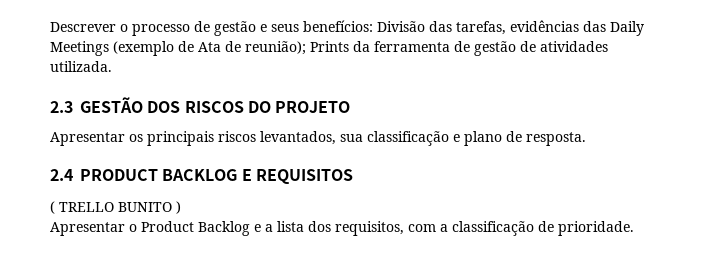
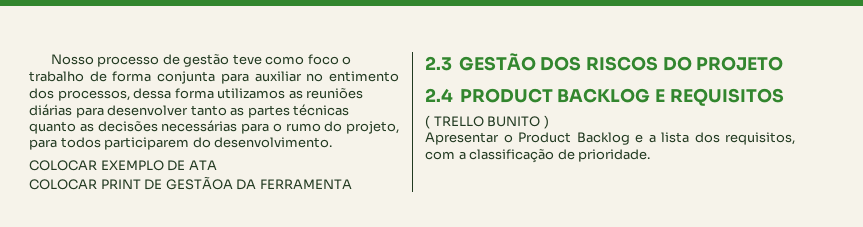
[50,22,128,32] Descrever o -> [50,54,94,65] Nosso
[260,20,644,36] [50,41,608,56] [50,61,112,72] e seus benefícios: Divisão das tarefas, evidências das Daily Meetings (exemplo de Ata de reunião); Prints da ferramenta de gestão de atividades utilizada. -> [232,54,352,65] [29,71,400,84] [29,88,364,101] [29,104,350,118] [29,120,399,134] [29,137,333,150] [29,160,217,171] [29,176,352,190] teve como foco o trabalho de forma conjunta para auxiliar no entimento dos processos, dessa forma utilizamos as reuniões diárias para desenvolver tanto as partes técnicas quanto as decisões necessárias para o rumo do projeto, para todos participarem do desenvolvimento. // COLOCAR EXEMPLO DE ATA // COLOCAR PRINT DE GESTÃOA DA FERRAMENTA
[50,131,586,146] // Apresentar os principais riscos levantados, sua classificação e plano de resposta. -> (784, 63) none

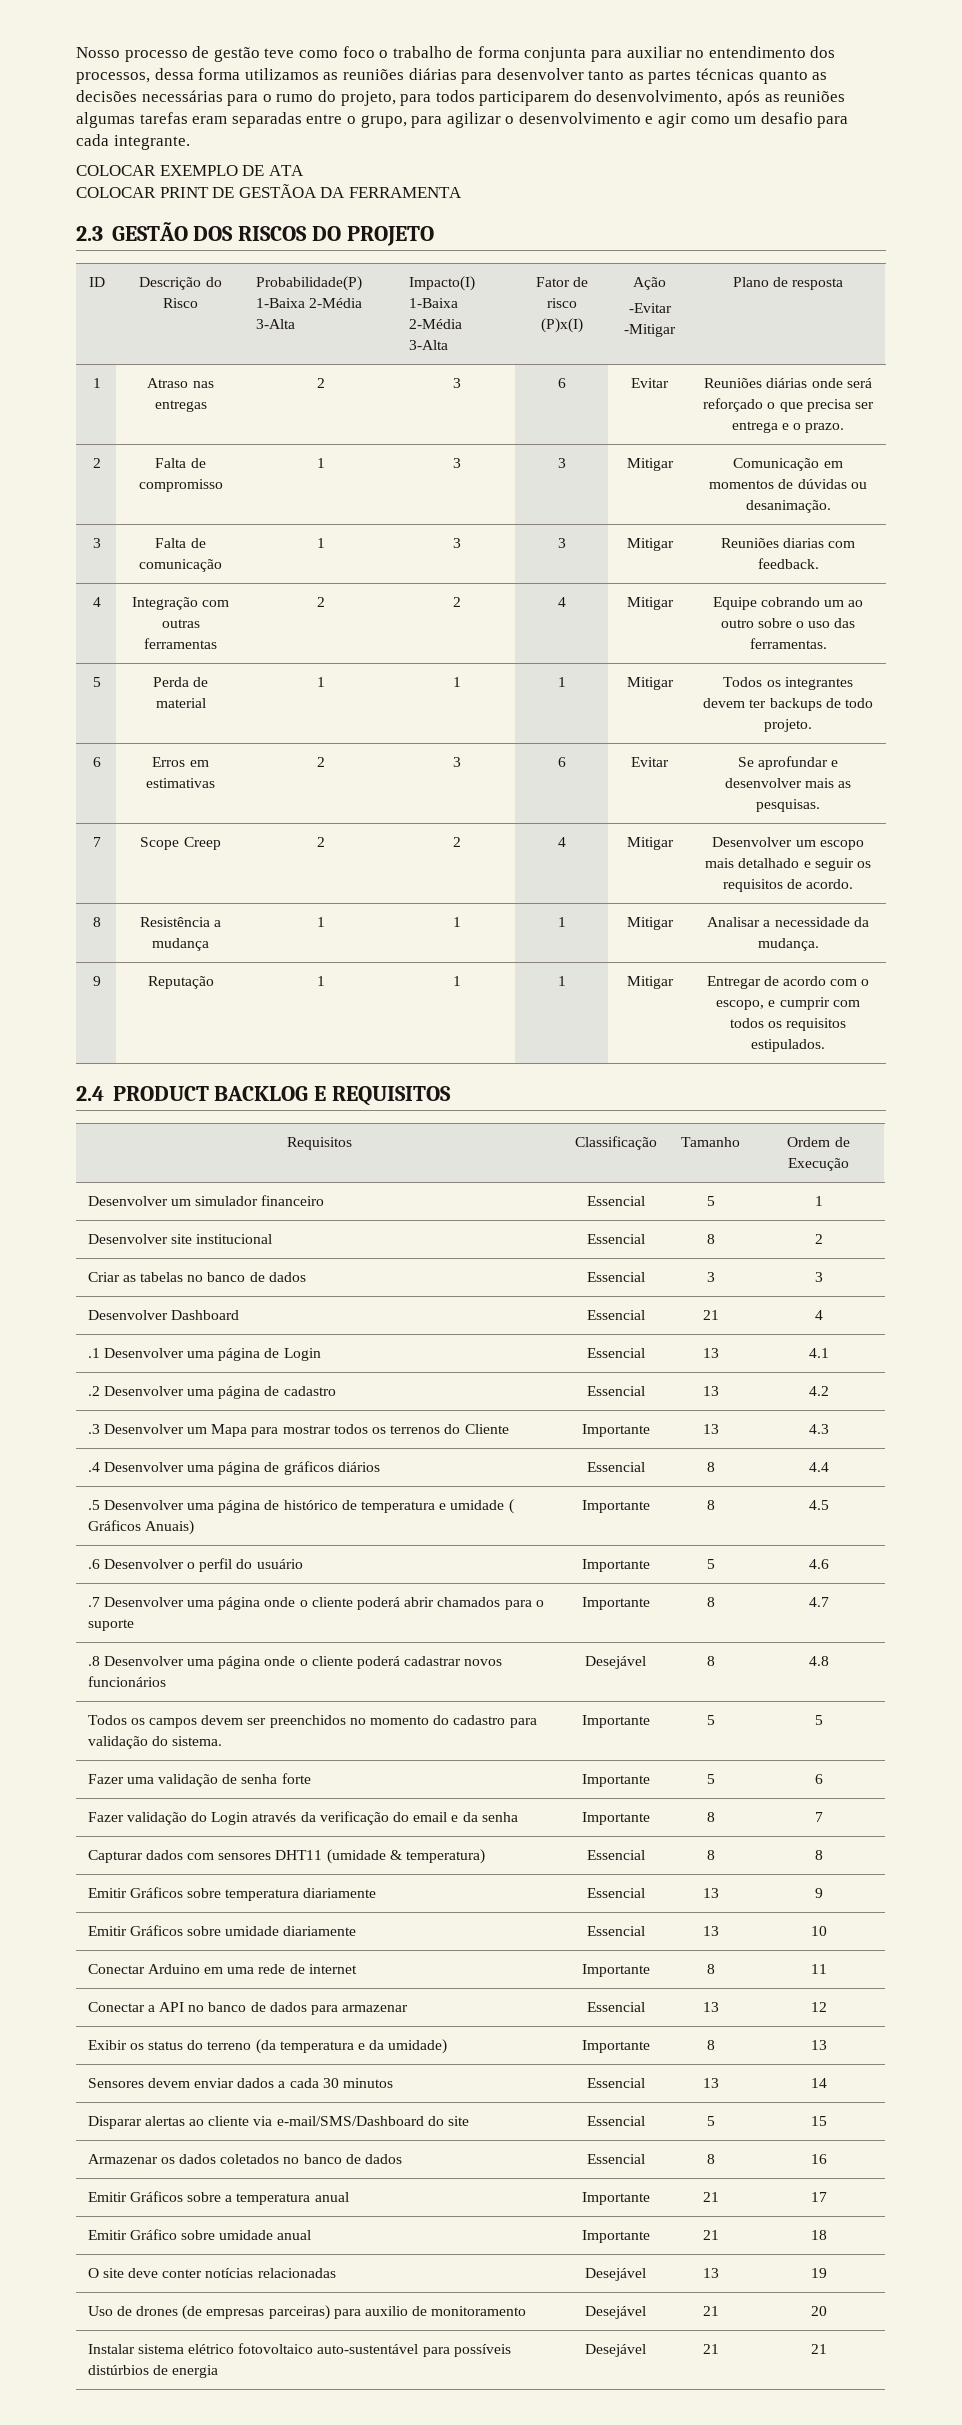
[329,71,400,82] entimento -> [708,46,806,58] entendimento
[214,137,333,148] desenvolvimento. -> [596,90,846,106] [76,112,849,128] [76,134,190,150] desenvolvimento, após as reuniões algumas tarefas eram separadas entre o grupo, para agilizar o desenvolvimento e agir como um desafio para cada integrante.
(784, 63) none -> [88,277,105,287] [139,277,222,290] [163,298,198,308] [255,276,362,291] [255,298,362,308] [255,319,295,329] [408,276,475,291] [408,298,458,308] [408,319,462,329] [408,340,448,350] [535,277,589,287] [547,298,577,308] [541,318,583,333] [633,277,666,290] [628,303,672,313] [624,324,676,337] [732,277,844,290] [92,378,101,388] [147,378,214,388] [154,400,207,412] [317,378,325,388] [452,378,461,388] [558,378,566,388] [631,378,669,388] [704,378,872,388] [703,398,874,412] [731,421,845,433] [92,458,101,468] [155,458,206,468] [138,479,223,492] [317,458,325,468] [452,458,461,468] [558,458,566,468] [626,458,674,471] [733,458,843,471] [709,479,867,489] [745,500,831,513] [92,538,101,548] [155,538,206,548] [139,559,222,572] [317,538,325,548] [452,538,461,548] [558,538,566,548] [626,538,674,551] [720,538,856,548] [757,558,819,569] [92,597,101,607] [131,597,230,610] [161,619,200,628] [144,638,217,649] [317,597,325,607] [452,597,461,607] [558,597,566,607] [626,597,674,610] [712,597,864,610] [720,618,856,628] [749,638,827,649] [92,677,101,687] [152,677,209,687] [155,698,206,708] [317,677,325,687] [452,677,461,687] [558,677,566,687] [626,677,674,690] [723,677,853,690] [703,698,873,711] [764,719,812,732] [92,757,101,767] [152,757,209,767] [146,778,215,788] [317,757,325,767] [452,757,461,767] [558,757,566,767] [631,757,669,767] [737,756,839,770] [724,778,852,788] [756,799,820,812] [92,837,101,847] [140,837,221,850] [317,837,325,847] [452,837,461,847] [558,837,566,847] [626,837,674,850] [712,837,864,850] [705,858,871,871] [722,879,854,892] [92,917,101,927] [139,917,222,927] [152,938,209,951] [317,917,325,927] [452,917,461,927] [558,917,566,927] [626,917,674,930] [707,917,869,927] [757,938,819,951] [92,976,101,986] [147,976,214,989] [317,976,325,986] [452,976,461,986] [558,976,566,986] [626,976,674,989] [706,976,870,989] [716,997,860,1010] [729,1018,847,1031] [751,1039,825,1052] // ID | Descrição do Risco | Probabilidade(P) 1-Baixa 2-Média 3-Alta | Impacto(I) 1-Baixa 2-Média 3-Alta | Fator de risco (P)x(I) | Ação // -Evitar -Mitigar | Plano de resposta // 1 | Atraso nas entregas | 2 | 3 | 6 | Evitar | Reuniões diárias onde será reforçado o que precisa ser entrega e o prazo. // 2 | Falta de compromisso | 1 | 3 | 3 | Mitigar | Comunicação em momentos de dúvidas ou desanimação. // 3 | Falta de comunicação | 1 | 3 | 3 | Mitigar | Reuniões diarias com feedback. // 4 | Integração com outras ferramentas | 2 | 2 | 4 | Mitigar | Equipe cobrando um ao outro sobre o uso das ferramentas. // 5 | Perda de material | 1 | 1 | 1 | Mitigar | Todos os integrantes devem ter backups de todo projeto. // 6 | Erros em estimativas | 2 | 3 | 6 | Evitar | Se aprofundar e desenvolver mais as pesquisas. // 7 | Scope Creep | 2 | 2 | 4 | Mitigar | Desenvolver um escopo mais detalhado e seguir os requisitos de acordo. // 8 | Resistência a mudança | 1 | 1 | 1 | Mitigar | Analisar a necessidade da mudança. // 9 | Reputação | 1 | 1 | 1 | Mitigar | Entregar de acordo com o escopo, e cumprir com todos os requisitos estipulados.
[425,115,549,129] [425,132,795,145] [425,149,651,163] // ( TRELLO BUNITO ) // Apresentar o Product Backlog e a lista dos requisitos, com a classificação de prioridade. -> [287,1137,352,1150] [574,1136,657,1150] [681,1137,740,1147] [787,1137,850,1147] [788,1158,849,1171] [87,1195,325,1206] [586,1196,645,1206] [706,1196,715,1206] [814,1196,823,1206] [87,1234,273,1244] [586,1234,645,1244] [706,1234,715,1244] [814,1234,823,1244] [87,1272,306,1282] [586,1272,645,1282] [706,1272,715,1282] [814,1272,823,1282] [87,1310,239,1320] [586,1310,645,1320] [702,1310,719,1320] [814,1310,823,1320] [87,1348,321,1361] [586,1348,645,1358] [702,1348,719,1358] [808,1348,829,1358] [87,1386,336,1399] [586,1386,645,1396] [702,1386,719,1396] [808,1386,829,1396] [87,1424,509,1437] [581,1424,650,1437] [702,1424,719,1434] [808,1424,829,1434] [87,1461,380,1475] [586,1462,645,1472] [706,1462,715,1472] [808,1462,829,1472] [87,1499,514,1514] [87,1520,194,1535] [581,1500,650,1513] [706,1500,715,1510] [808,1500,829,1510] [87,1558,303,1572] [581,1559,650,1572] [706,1559,715,1569] [808,1559,829,1569] [87,1597,544,1610] [87,1619,134,1631] [581,1597,650,1610] [706,1597,715,1607] [808,1597,829,1607] [87,1656,503,1669] [87,1676,166,1687] [585,1656,646,1669] [706,1656,715,1666] [808,1656,829,1666] [87,1715,537,1728] [87,1736,223,1749] [581,1715,650,1728] [706,1715,715,1725] [814,1715,823,1725] [87,1773,311,1787] [581,1774,650,1787] [706,1774,715,1784] [814,1774,823,1784] [87,1811,518,1825] [581,1812,650,1825] [706,1812,715,1822] [814,1812,823,1822] [87,1849,486,1864] [586,1850,645,1860] [706,1850,715,1860] [814,1850,823,1860] [87,1887,377,1901] [586,1888,645,1898] [702,1888,719,1898] [814,1888,823,1898] [87,1925,357,1936] [586,1926,645,1936] [702,1926,719,1936] [810,1926,827,1936] [87,1964,357,1974] [581,1964,650,1977] [706,1964,715,1974] [810,1964,827,1974] [87,2002,409,2015] [586,2002,645,2012] [702,2002,719,2012] [810,2002,827,2012] [87,2039,448,2054] [581,2040,650,2053] [706,2040,715,2050] [810,2040,827,2050] [87,2078,394,2088] [586,2078,645,2088] [702,2078,719,2088] [810,2078,827,2088] [87,2116,470,2129] [586,2116,645,2126] [706,2116,715,2126] [810,2116,827,2126] [87,2154,403,2164] [586,2154,645,2164] [706,2154,715,2164] [810,2154,827,2164] [87,2191,349,2205] [581,2192,650,2205] [702,2192,719,2202] [810,2192,827,2202] [87,2229,312,2240] [581,2230,650,2243] [702,2230,719,2240] [810,2230,827,2240] [87,2268,336,2278] [585,2268,646,2281] [702,2268,719,2278] [810,2268,827,2278] [87,2305,527,2320] [585,2306,646,2319] [702,2306,719,2316] [810,2306,827,2316] [87,2343,511,2357] [87,2365,219,2378] [585,2344,646,2357] [702,2344,719,2354] [810,2344,827,2354] // Requisitos | Classificação | Tamanho | Ordem de Execução // Desenvolver um simulador financeiro | Essencial | 5 | 1 // Desenvolver site institucional | Essencial | 8 | 2 // Criar as tabelas no banco de dados | Essencial | 3 | 3 // Desenvolver Dashboard | Essencial | 21 | 4 // .1 Desenvolver uma página de Login | Essencial | 13 | 4.1 // .2 Desenvolver uma página de cadastro | Essencial | 13 | 4.2 // .3 Desenvolver um Mapa para mostrar todos os terrenos do Cliente | Importante | 13 | 4.3 // .4 Desenvolver uma página de gráficos diários | Essencial | 8 | 4.4 // .5 Desenvolver uma página de histórico de temperatura e umidade ( Gráficos Anuais) | Importante | 8 | 4.5 // .6 Desenvolver o perfil do usuário | Importante | 5 | 4.6 // .7 Desenvolver uma página onde o cliente poderá abrir chamados para o suporte | Importante | 8 | 4.7 // .8 Desenvolver uma página onde o cliente poderá cadastrar novos funcionários | Desejável | 8 | 4.8 // Todos os campos devem ser preenchidos no momento do cadastro para validação do sistema. | Importante | 5 | 5 // Fazer uma validação de senha forte | Importante | 5 | 6 // Fazer validação do Login através da verificação do email e da senha | Importante | 8 | 7 // Capturar dados com sensores DHT11 (umidade & temperatura) | Essencial | 8 | 8 // Emitir Gráficos sobre temperatura diariamente | Essencial | 13 | 9 // Emitir Gráficos sobre umidade diariamente | Essencial | 13 | 10 // Conectar Arduino em uma rede de internet | Importante | 8 | 11 // Conectar a API no banco de dados para armazenar | Essencial | 13 | 12 // Exibir os status do terreno (da temperatura e da umidade) | Importante | 8 | 13 // Sensores devem enviar dados a cada 30 minutos | Essencial | 13 | 14 // Disparar alertas ao cliente via e-mail/SMS/Dashboard do site | Essencial | 5 | 15 // Armazenar os dados coletados no banco de dados | Essencial | 8 | 16 // Emitir Gráficos sobre a temperatura anual | Importante | 21 | 17 // Emitir Gráfico sobre umidade anual | Importante | 21 | 18 // O site deve conter notícias relacionadas | Desejável | 13 | 19 // Uso de drones (de empresas parceiras) para auxilio de monitoramento | Desejável | 21 | 20 // Instalar sistema elétrico fotovoltaico auto-sustentável para possíveis distúrbios de energia | Desejável | 21 | 21

